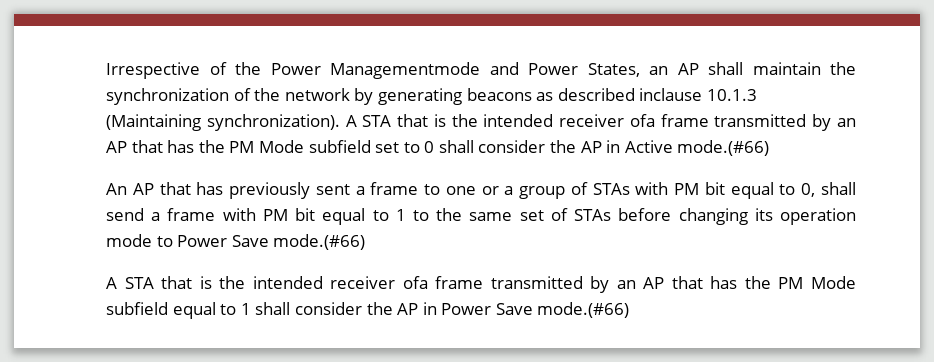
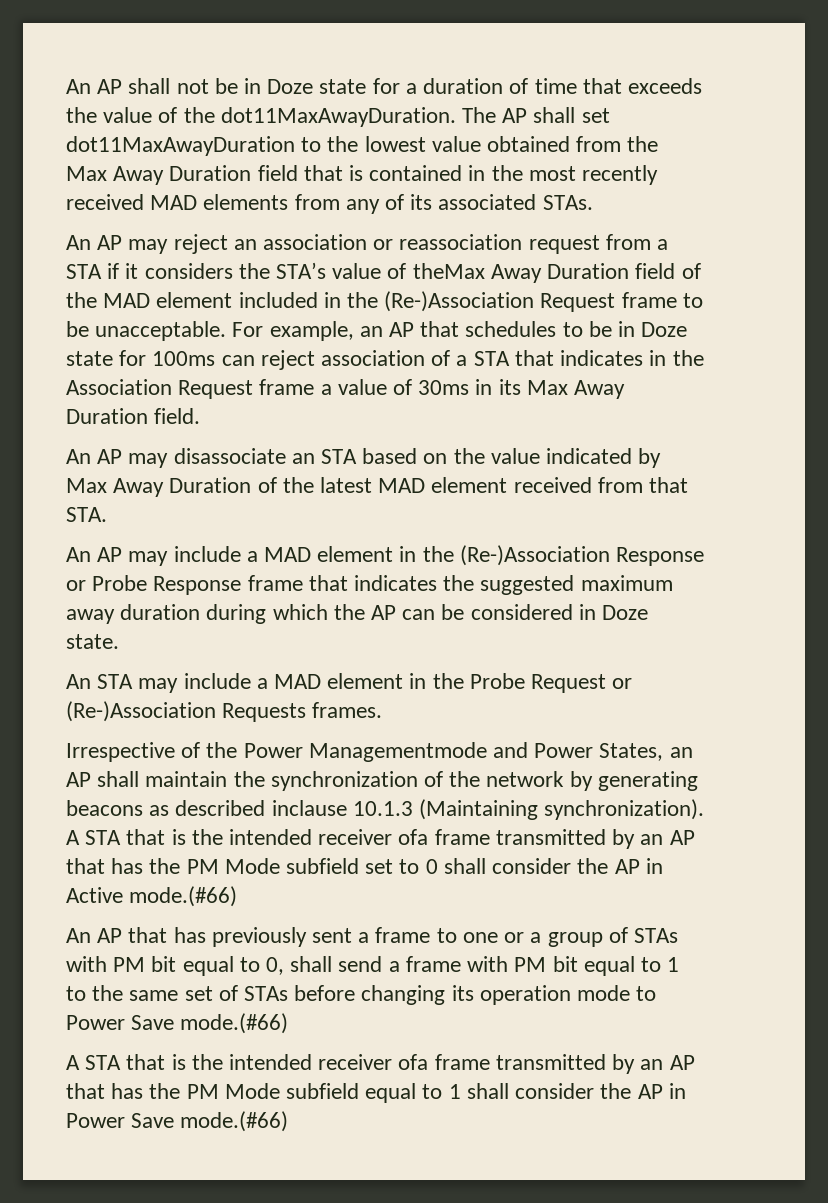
(106, 70) none -> [66,78,702,94] [66,107,610,127] [66,136,659,156] [66,165,659,185] [66,194,593,214] [66,234,669,254] [66,262,701,283] [66,291,703,312] [66,321,688,341] [66,350,704,370] [66,379,626,399] [66,408,201,424] [66,448,662,468] [66,477,689,497] [66,507,107,522] [66,545,705,566] [66,575,673,595] [66,604,649,624] [66,634,119,649] [66,673,633,693] [66,701,383,722] An AP shall not be in Doze state for a duration of time that exceeds the value of the dot11MaxAwayDuration. The AP shall set dot11MaxAwayDuration to the lowest value obtained from the Max Away Duration field that is contained in the most recently received MAD elements from any of its associated STAs. // An AP may reject an association or reassociation request from a STA if it considers the STA’s value of theMax Away Duration field of the MAD element included in the (Re-)Association Request frame to be unacceptable. For example, an AP that schedules to be in Doze state for 100ms can reject association of a STA that indicates in the Association Request frame a value of 30ms in its Max Away Duration field. // An AP may disassociate an STA based on the value indicated by Max Away Duration of the latest MAD element received from that STA. // An AP may include a MAD element in the (Re-)Association Response or Probe Response frame that indicates the suggested maximum away duration during which the AP can be considered in Doze state. // An STA may include a MAD element in the Probe Request or (Re-)Association Requests frames. //

